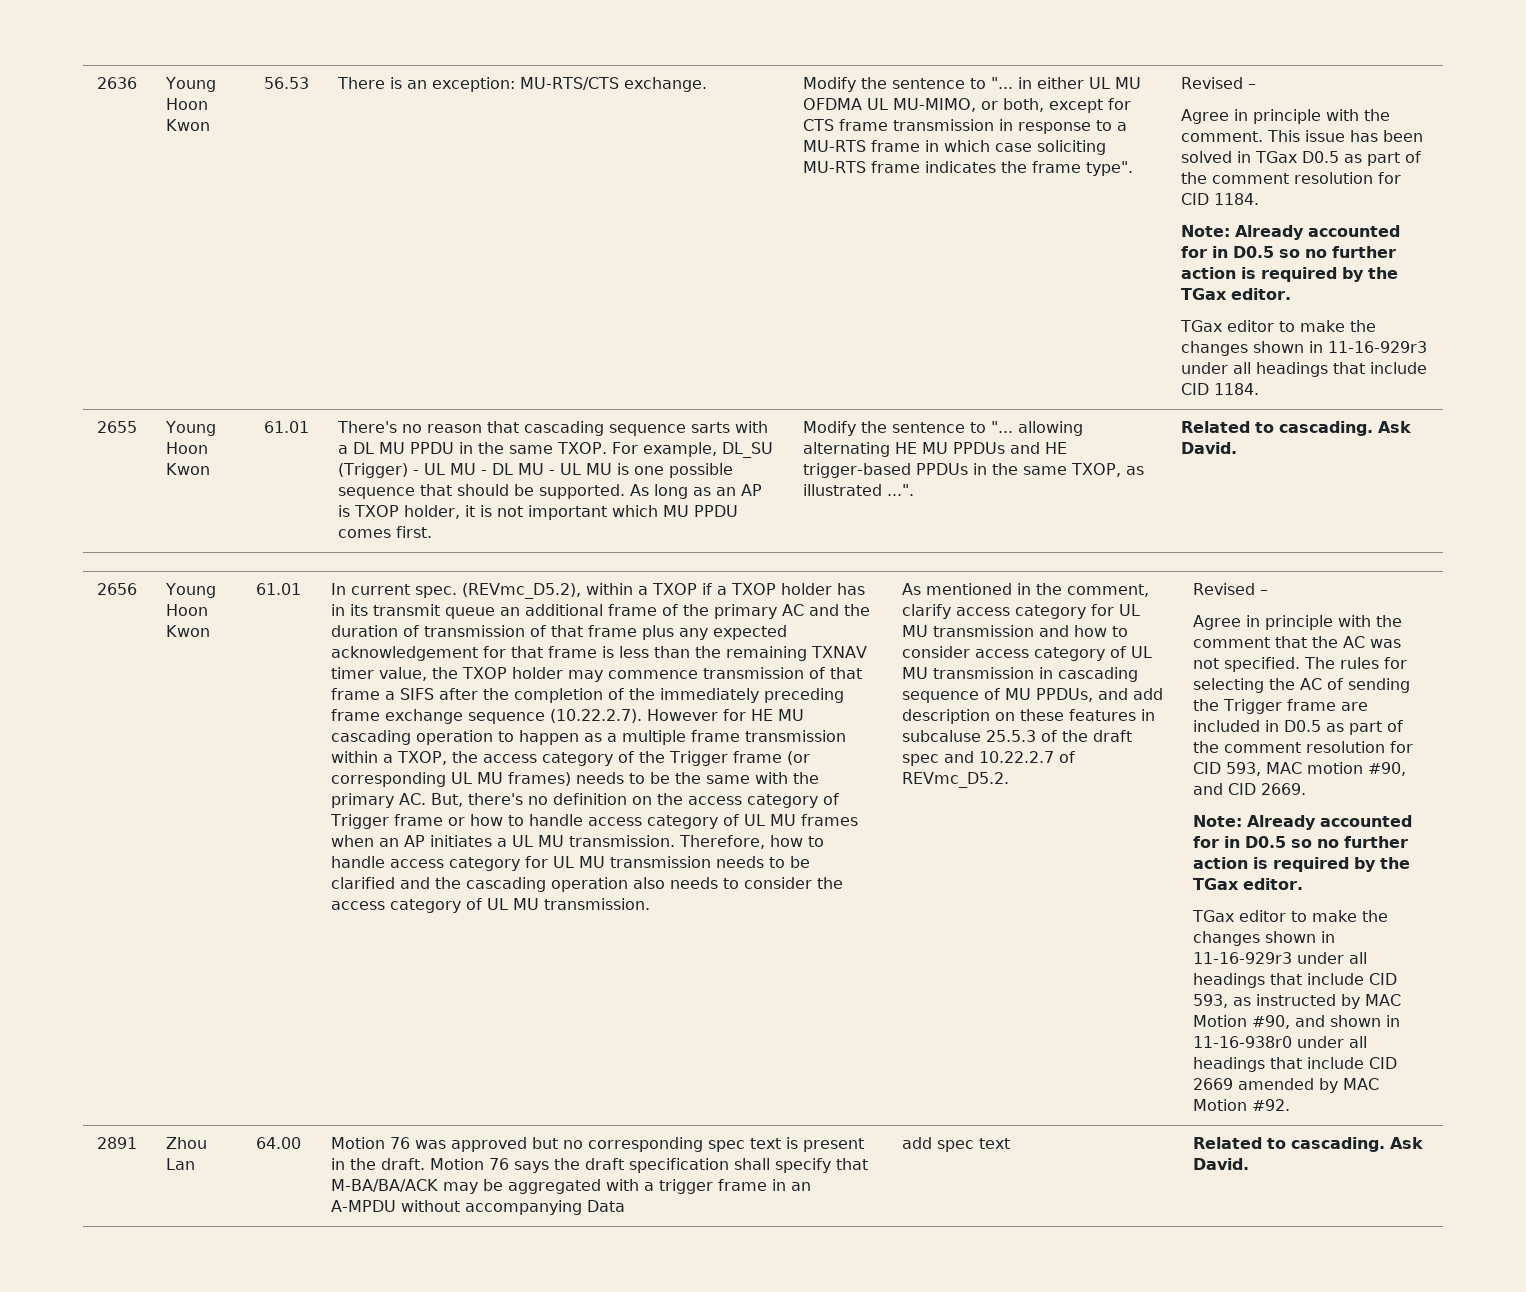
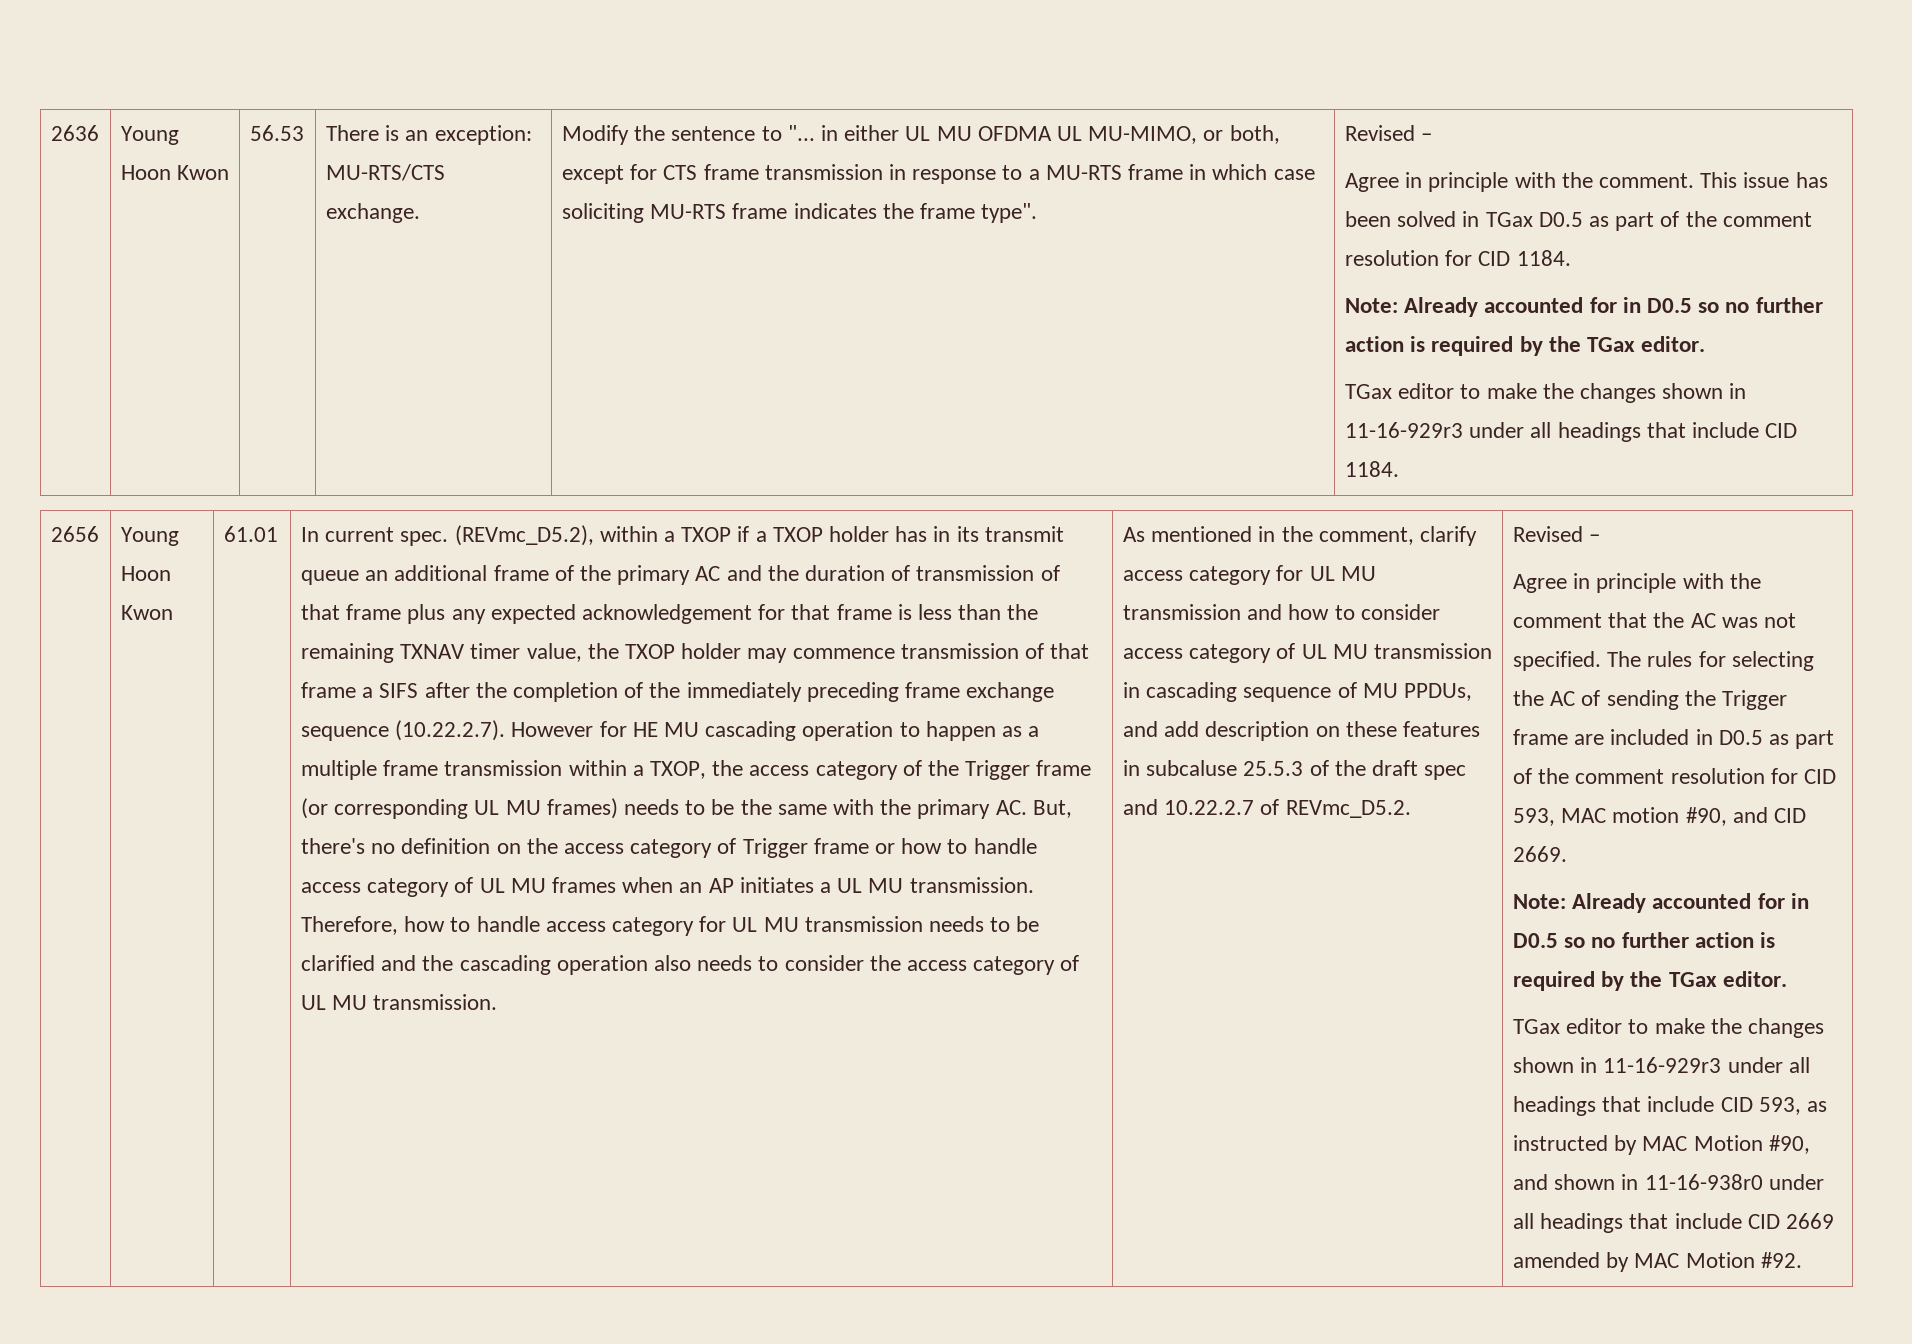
[97,421,138,433] [165,421,217,436] [166,442,209,454] [166,463,211,475] [264,421,310,433] [337,421,769,436] [338,442,774,458] [338,463,734,478] [338,484,763,499] [338,505,739,520] [338,526,433,538] [803,421,1084,436] [803,442,1068,457] [803,463,1145,478] [803,484,915,496] [1181,421,1412,436] [1181,442,1238,454] // 2655 | Young Hoon Kwon | 61.01 | There's no reason that cascading sequence sarts with a DL MU PPDU in the same TXOP. For example, DL_SU (Trigger) - UL MU - DL MU - UL MU is one possible sequence that should be supported. As long as an AP is TXOP holder, it is not important which MU PPDU comes first. | Modify the sentence to "... allowing alternating HE MU PPDUs and HE trigger-based PPDUs in the same TXOP, as illustrated ...". | Related to cascading. Ask David. -> (1399, 469) none
[97,1137,138,1149] [166,1137,208,1149] [166,1158,196,1170] [256,1137,302,1149] [331,1137,865,1152] [331,1158,869,1173] [331,1179,812,1194] [331,1200,626,1215] [902,1137,1011,1152] [1193,1137,1424,1152] [1193,1158,1250,1170] // 2891 | Zhou Lan | 64.00 | Motion 76 was approved but no corresponding spec text is present in the draft. Motion 76 says the draft specification shall specify that M-BA/BA/ACK may be aggregated with a trigger frame in an A-MPDU without accompanying Data | add spec text | Related to cascading. Ask David. -> (1802, 1260) none

